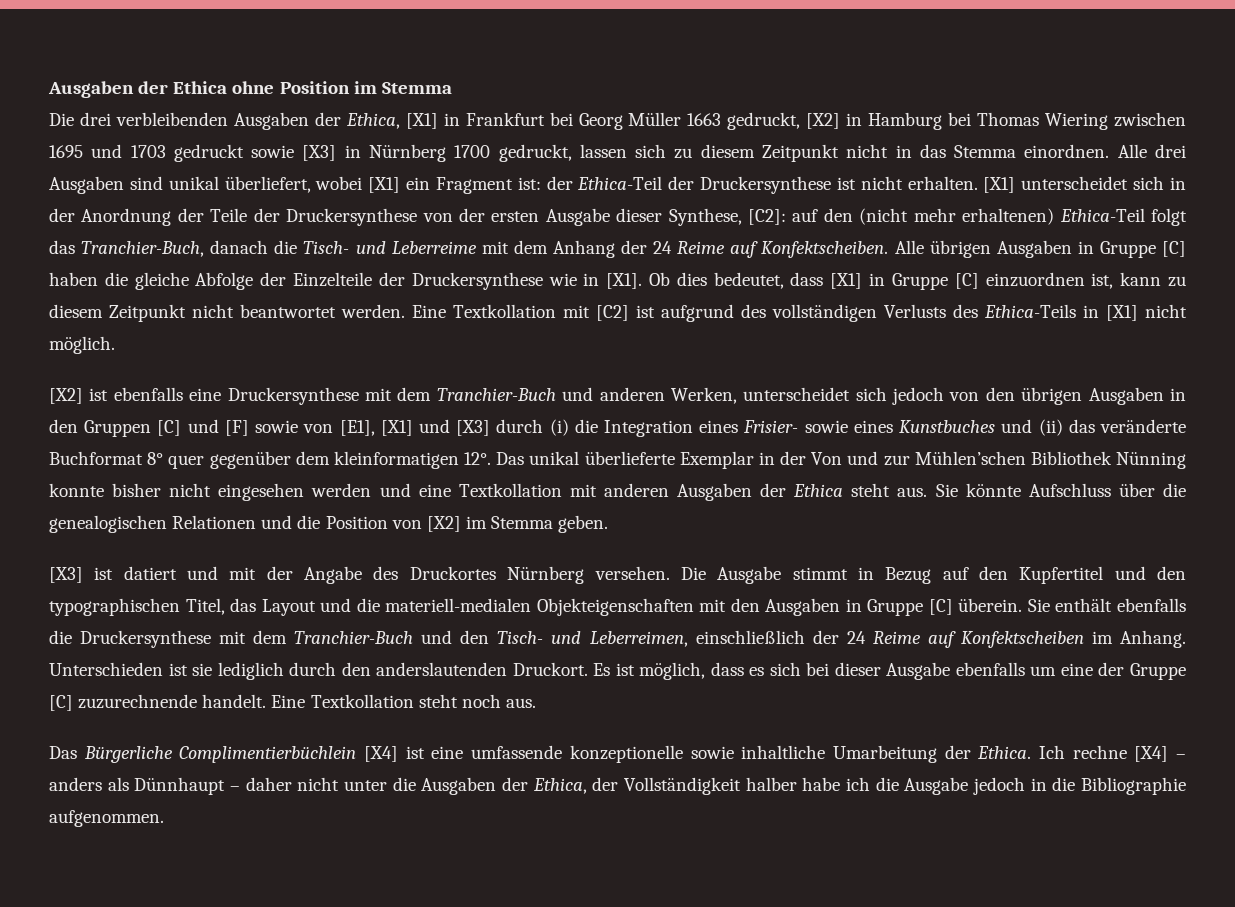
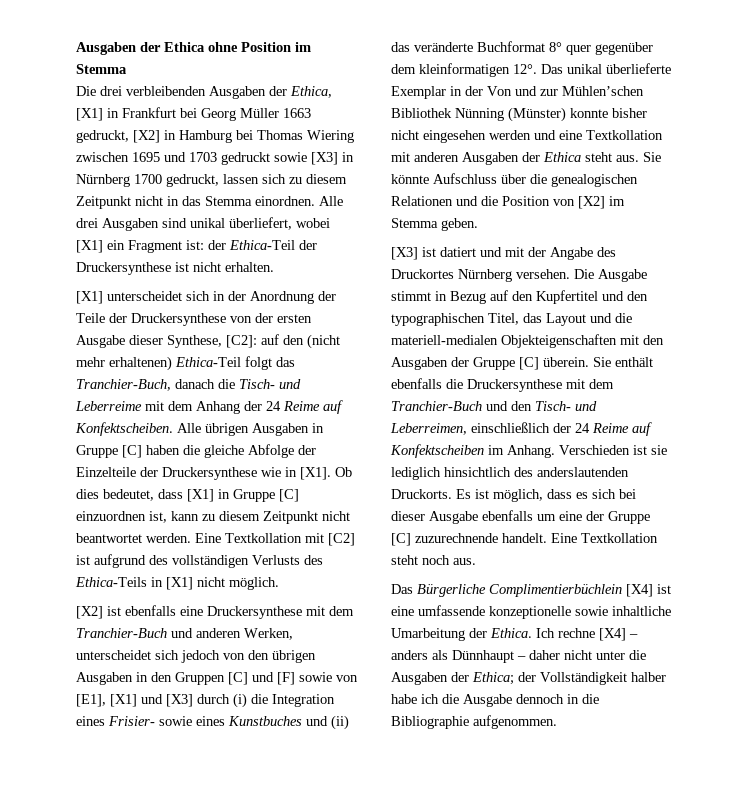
(978, 183) none -> (274, 267) //
(1186, 460) none -> [508,107,566,122] (Münster)
[845,599,862,612] in -> [451,357,469,367] der
[49,662,163,676] Unterschieden -> [559,445,630,455] Verschieden
[289,662,588,676] durch den anderslautenden Druckort. -> [444,467,629,477] [391,489,452,499] hinsichtlich des anderslautenden Druckorts.
[532,778,587,794] Ethica, -> [472,672,514,685] Ethica;
[972,777,1025,795] jedoch -> [516,694,564,704] dennoch

